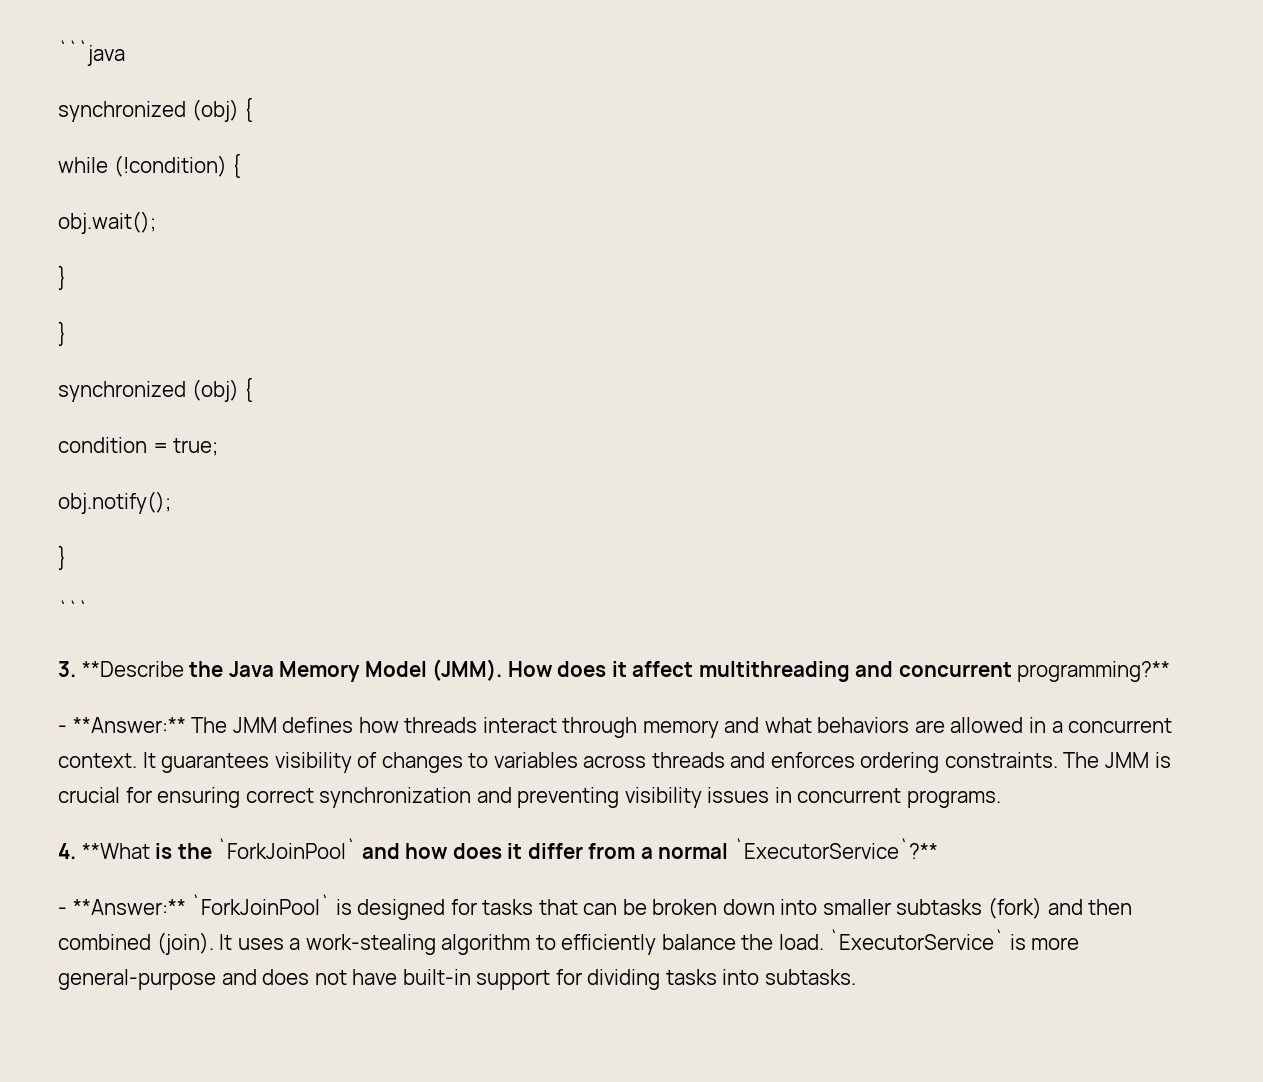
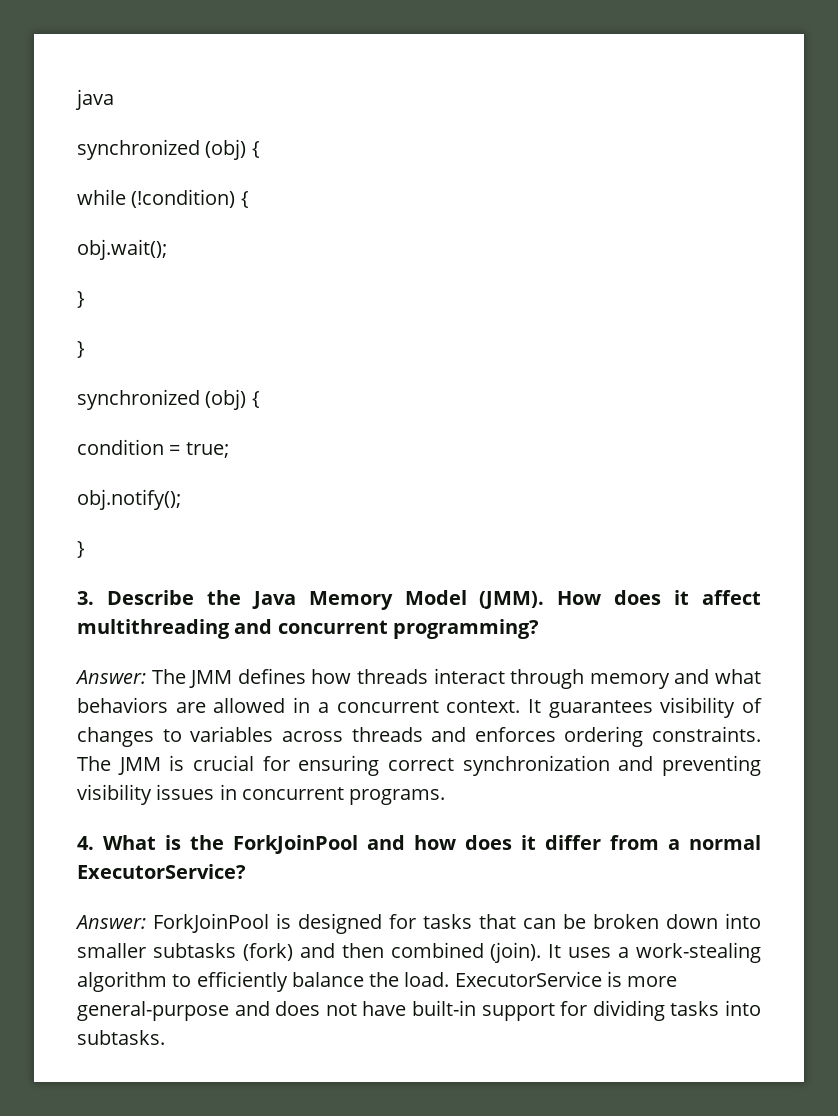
[58,40,125,66] ```java -> [75,89,114,110] java
[58,600,88,621] // ``` -> (85, 549) none
[81,661,184,677] **Describe -> [106,590,194,605] Describe
[1017,661,1171,682] [58,717,186,733] programming?** // - **Answer:** -> [392,619,539,639] [75,670,146,684] programming? // Answer:
[81,843,150,859] **What -> [103,835,156,850] What
[217,838,357,859] `ForkJoinPool` -> [233,835,358,854] ForkJoinPool
[733,838,938,859] [58,894,331,915] `ExecutorService`?** // - **Answer:** `ForkJoinPool` -> [77,864,246,879] [75,913,269,933] ExecutorService? // Answer: ForkJoinPool
[829,929,1005,950] `ExecutorService` -> [454,971,602,987] ExecutorService

